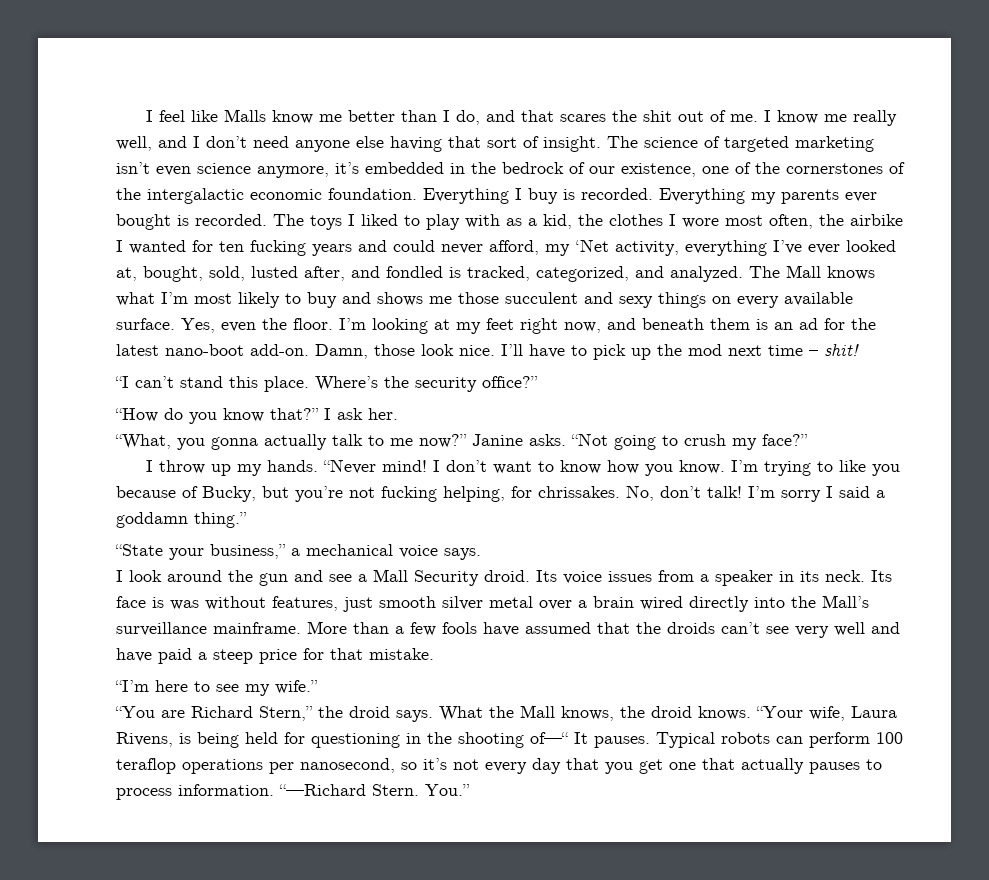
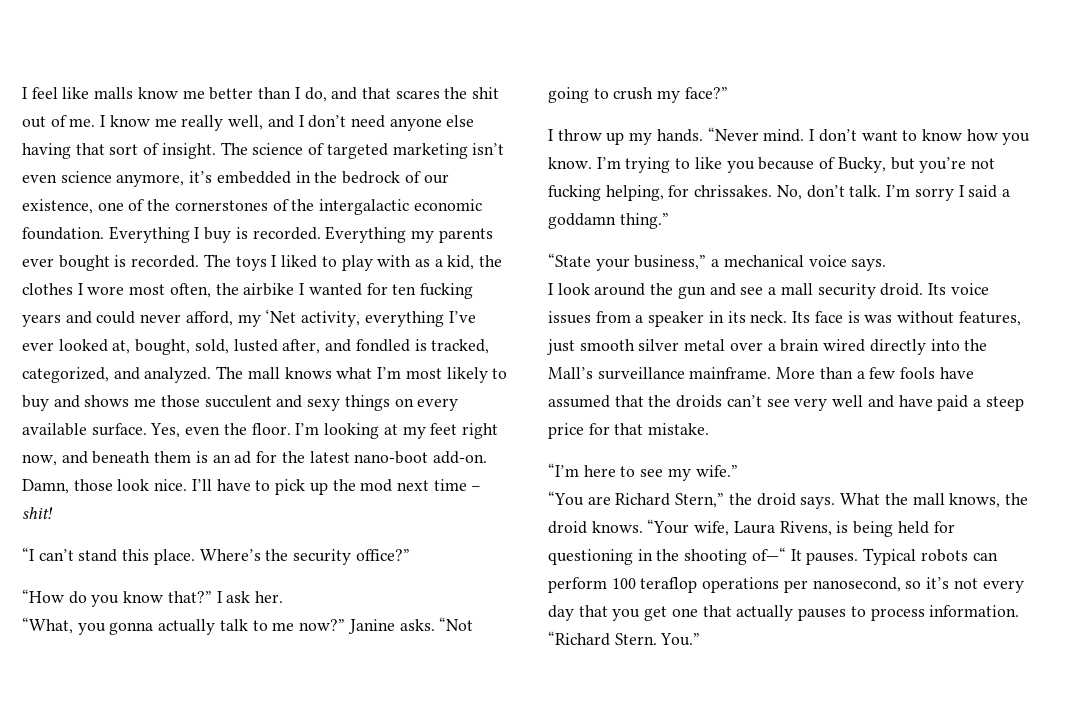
[224,109,267,122] Malls -> [94,87,134,99] malls
[786,265,821,278] Mall -> [247,367,280,379] mall
[382,460,428,472] mind! -> [763,129,805,142] mind.
[707,486,742,498] talk! -> [849,185,882,197] talk.
[373,569,479,586] Mall Security -> [780,283,876,299] mall security
[520,705,555,718] Mall -> [912,493,945,505] mall
[279,784,366,796] “—Richard -> [548,631,610,646] “Richard

